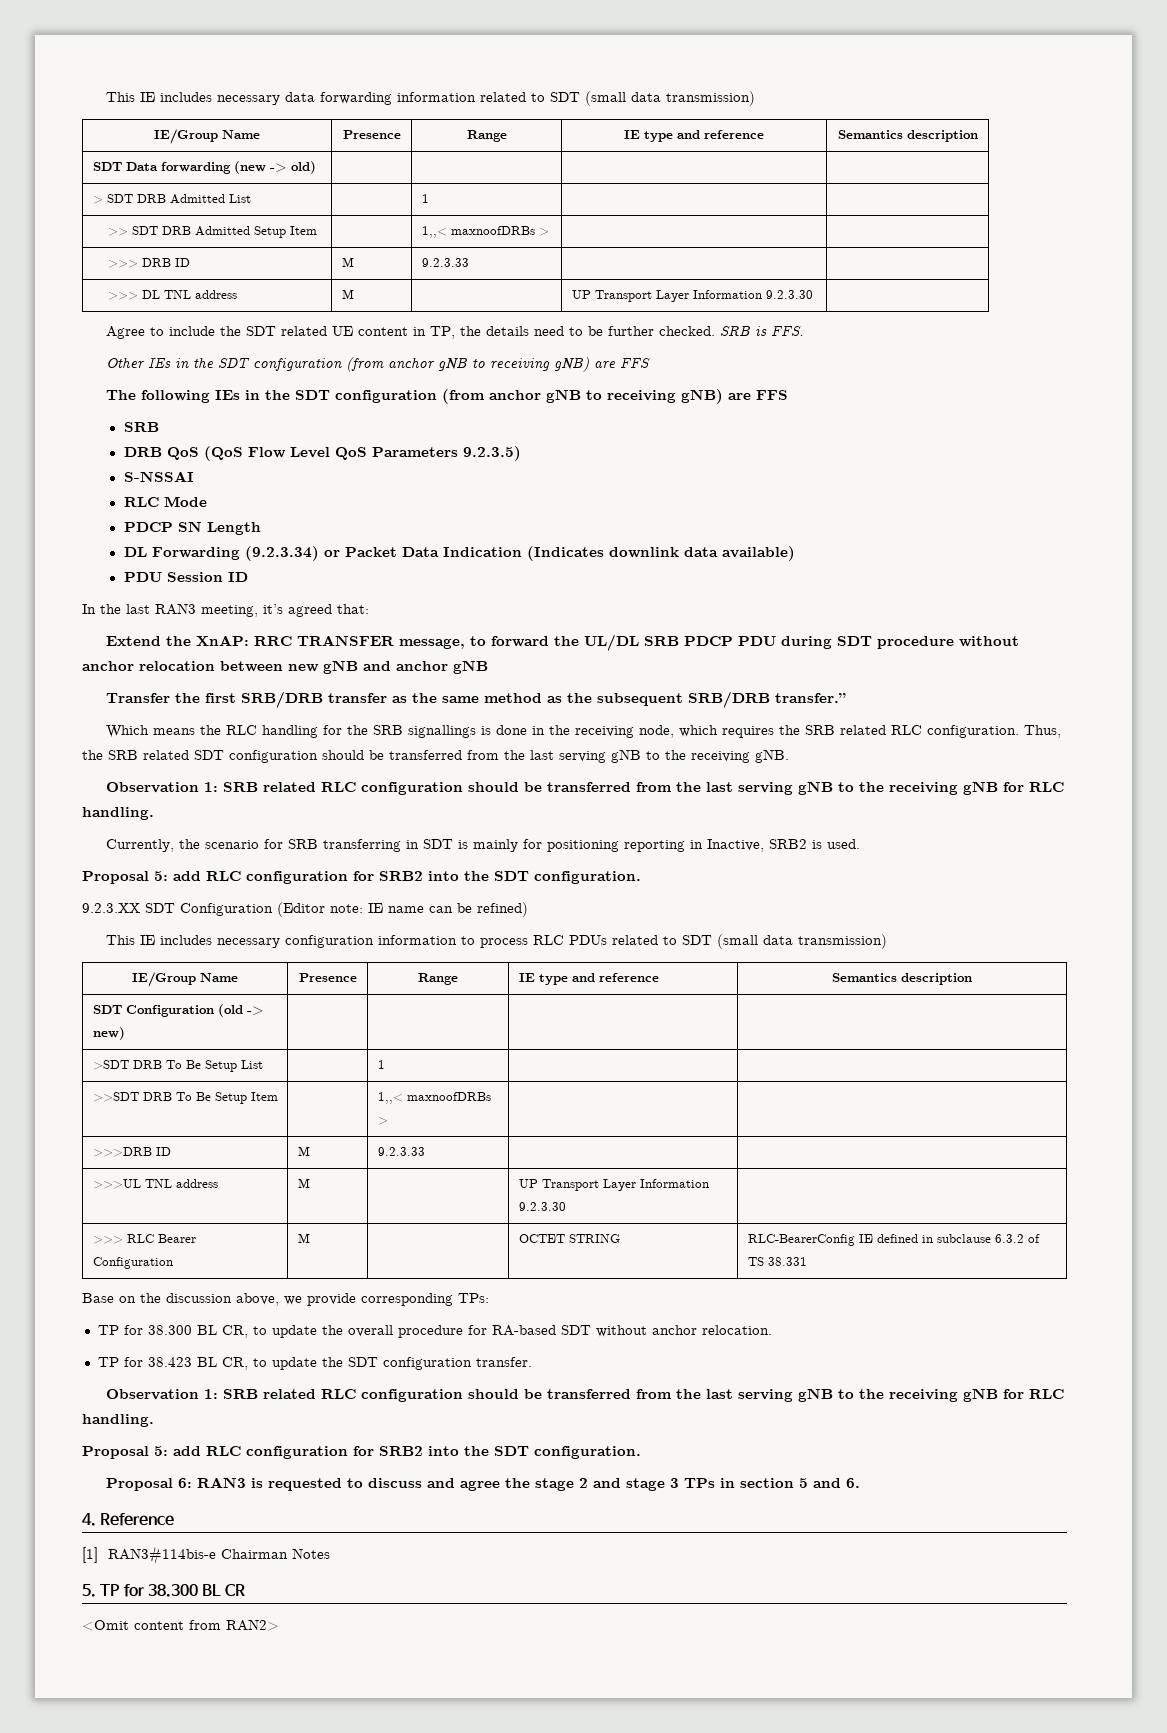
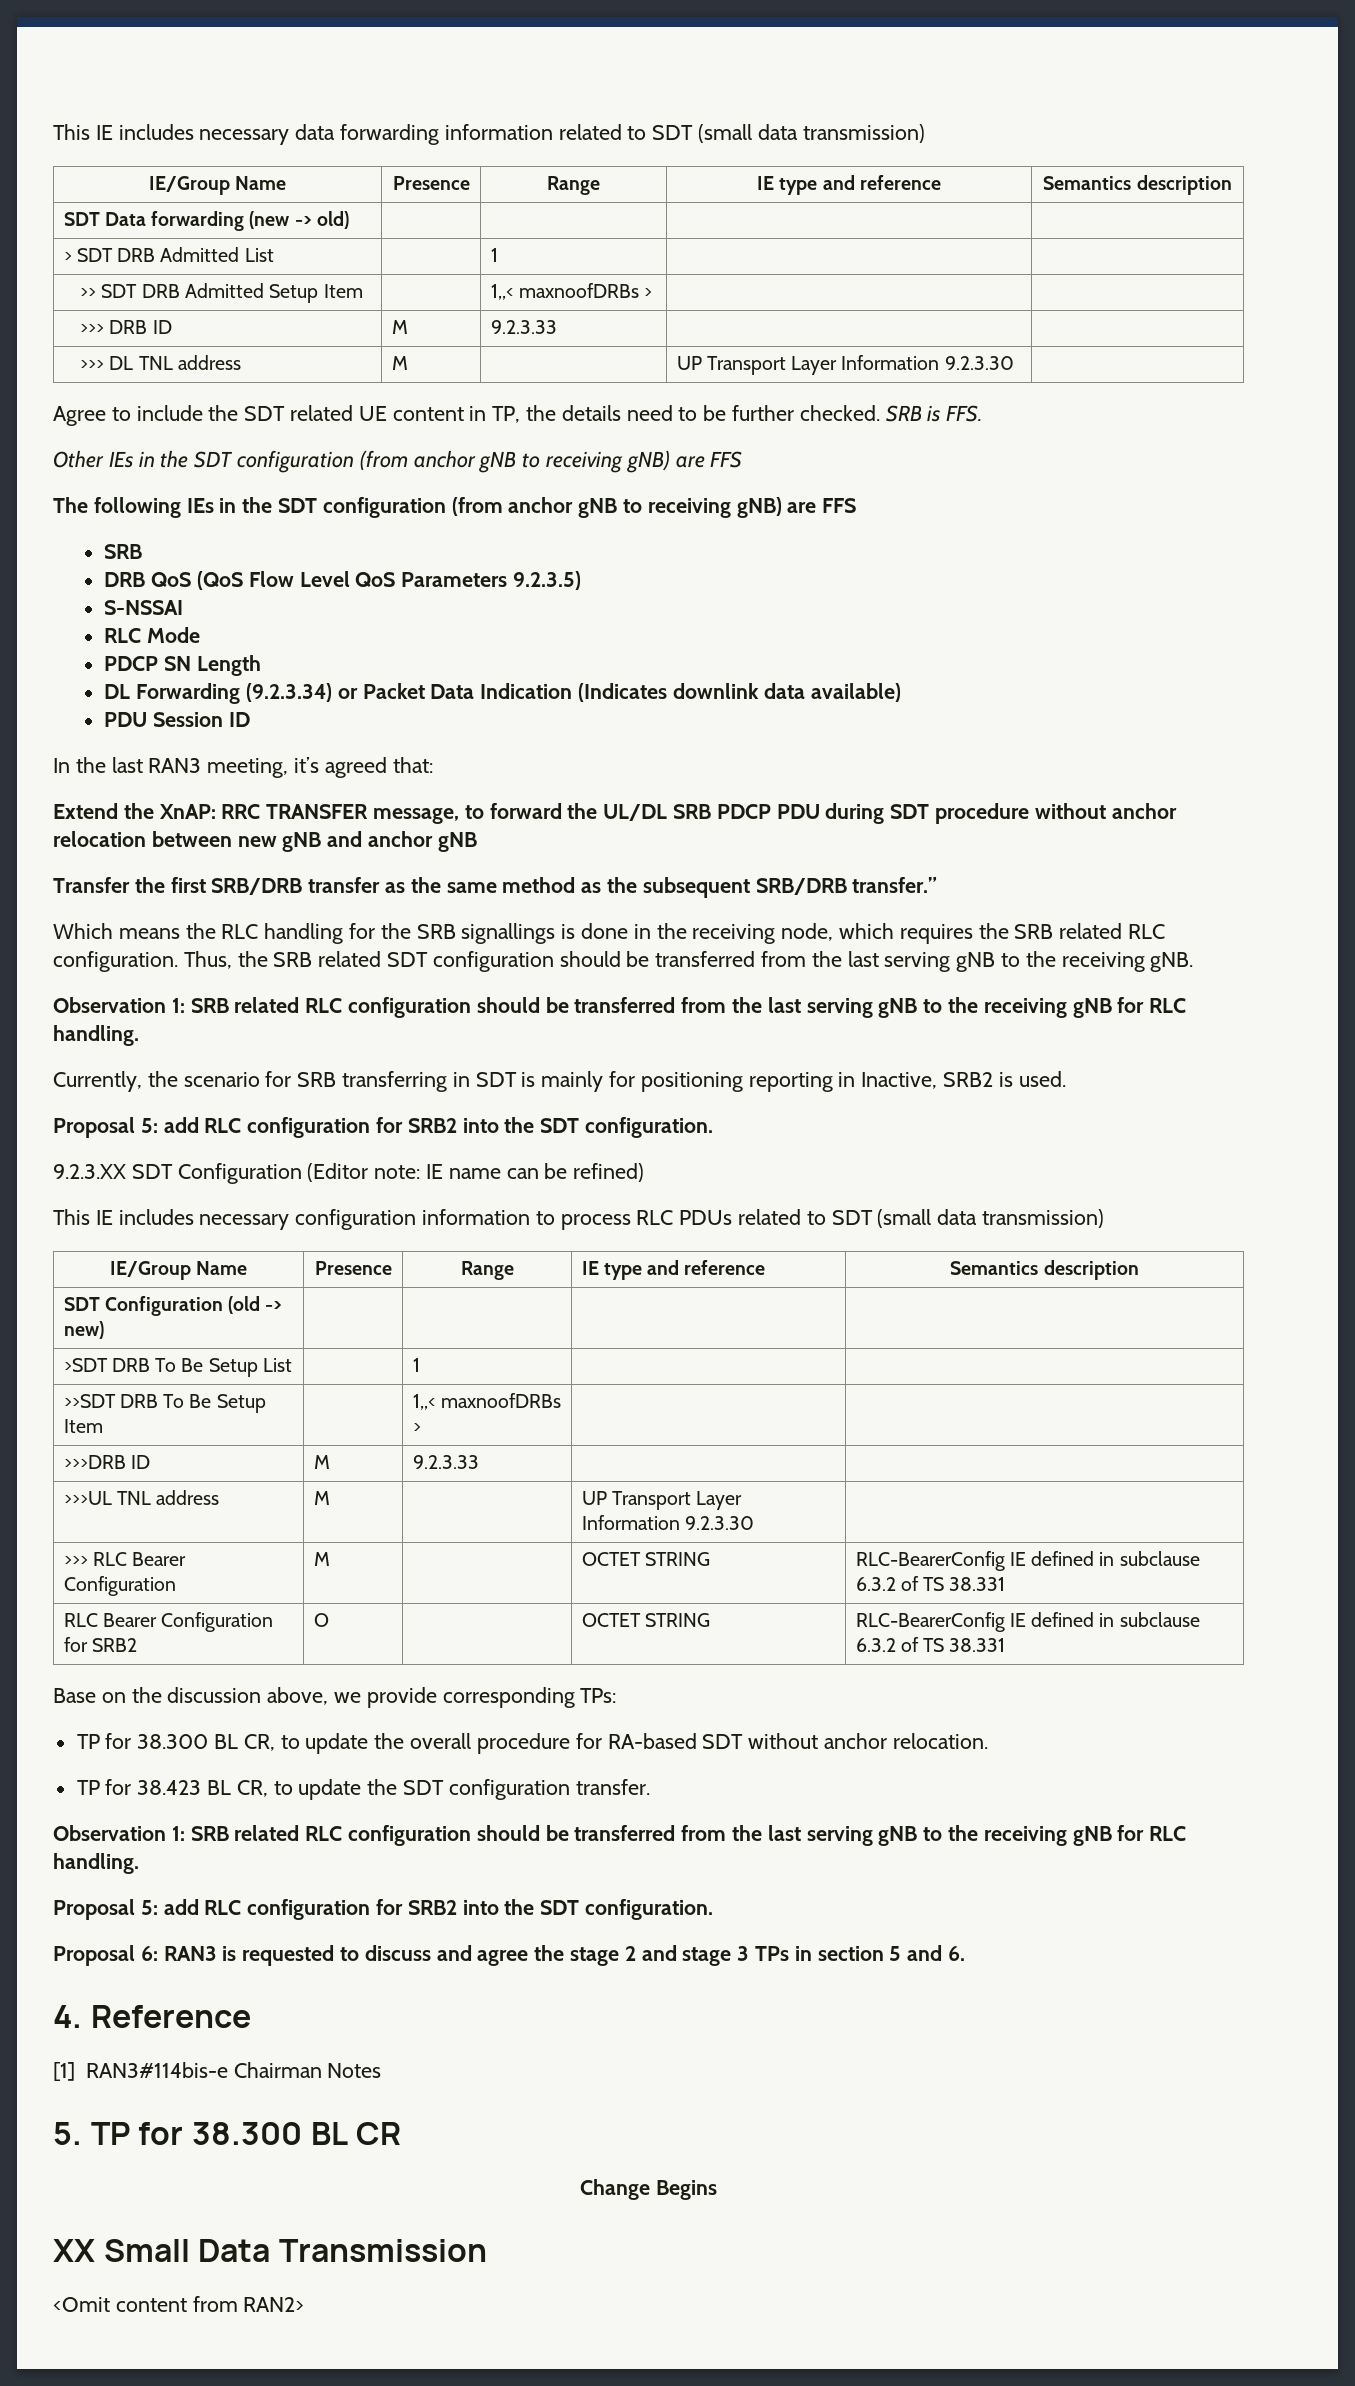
(807, 1261) none -> [63,1612,274,1632] [63,1637,137,1652] [313,1613,329,1627] [581,1613,710,1627] [855,1612,1200,1632] [855,1637,1006,1652] // RLC Bearer Configuration for SRB2 | O | | OCTET STRING | RLC-BearerConfig IE defined in subclause 6.3.2 of TS 38.331
(245, 1590) none -> [580,2179,717,2200] [53,2239,487,2262] // Change Begins // XX Small Data Transmission

